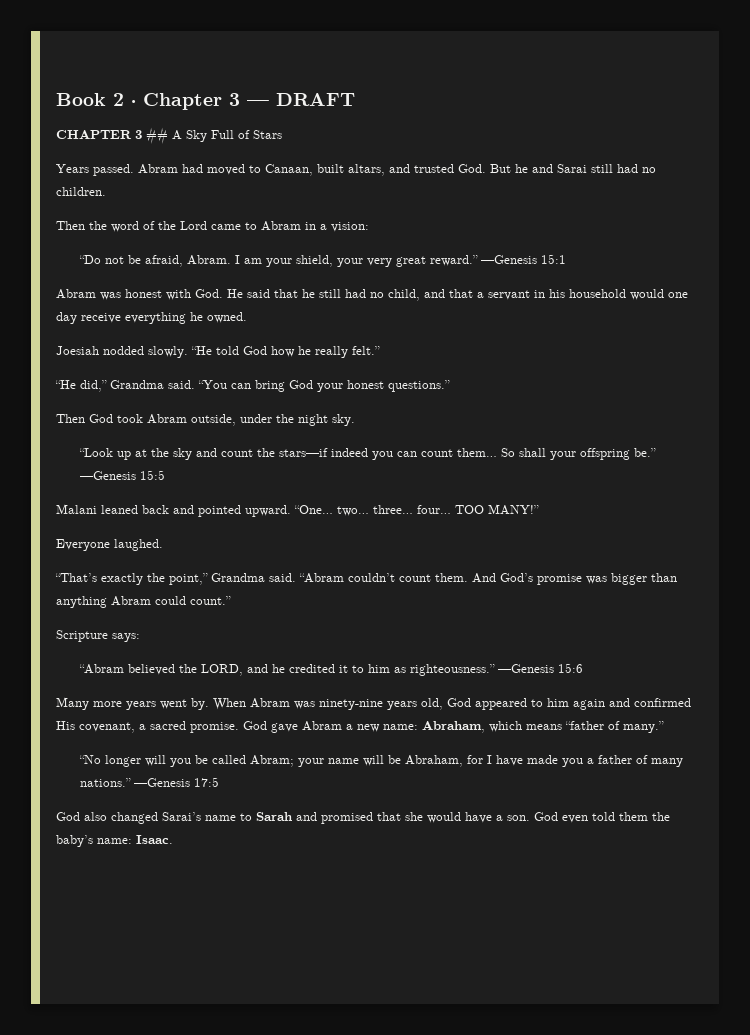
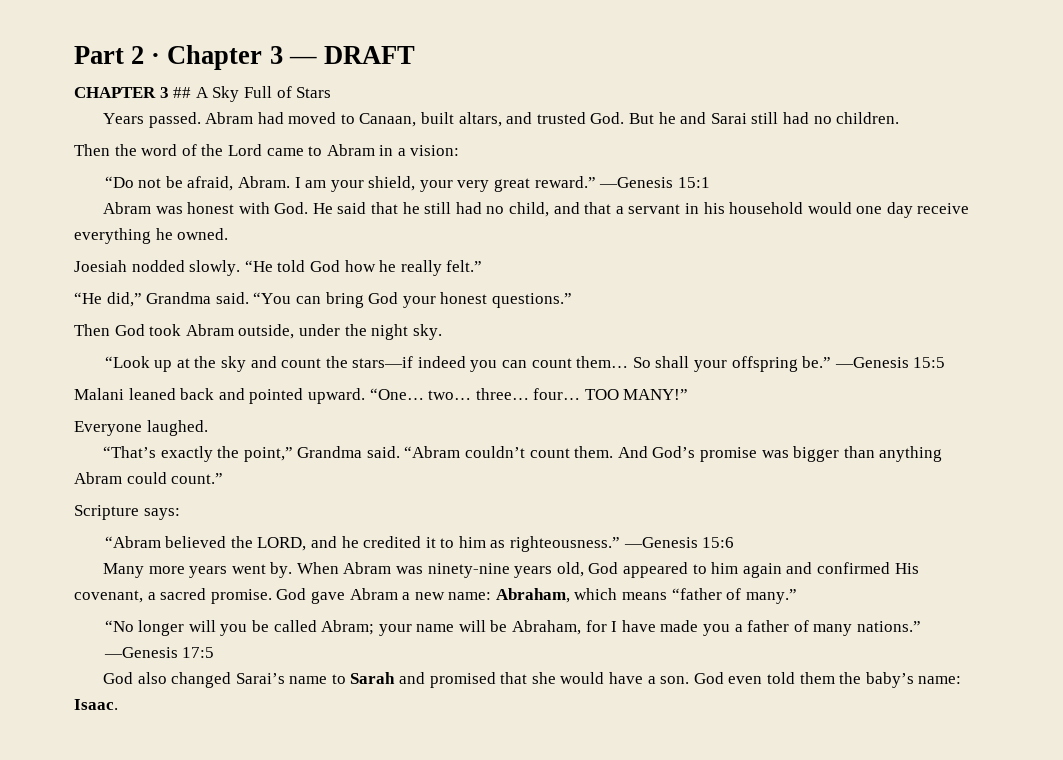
[56,93,106,106] Book -> [74,46,124,64] Part

